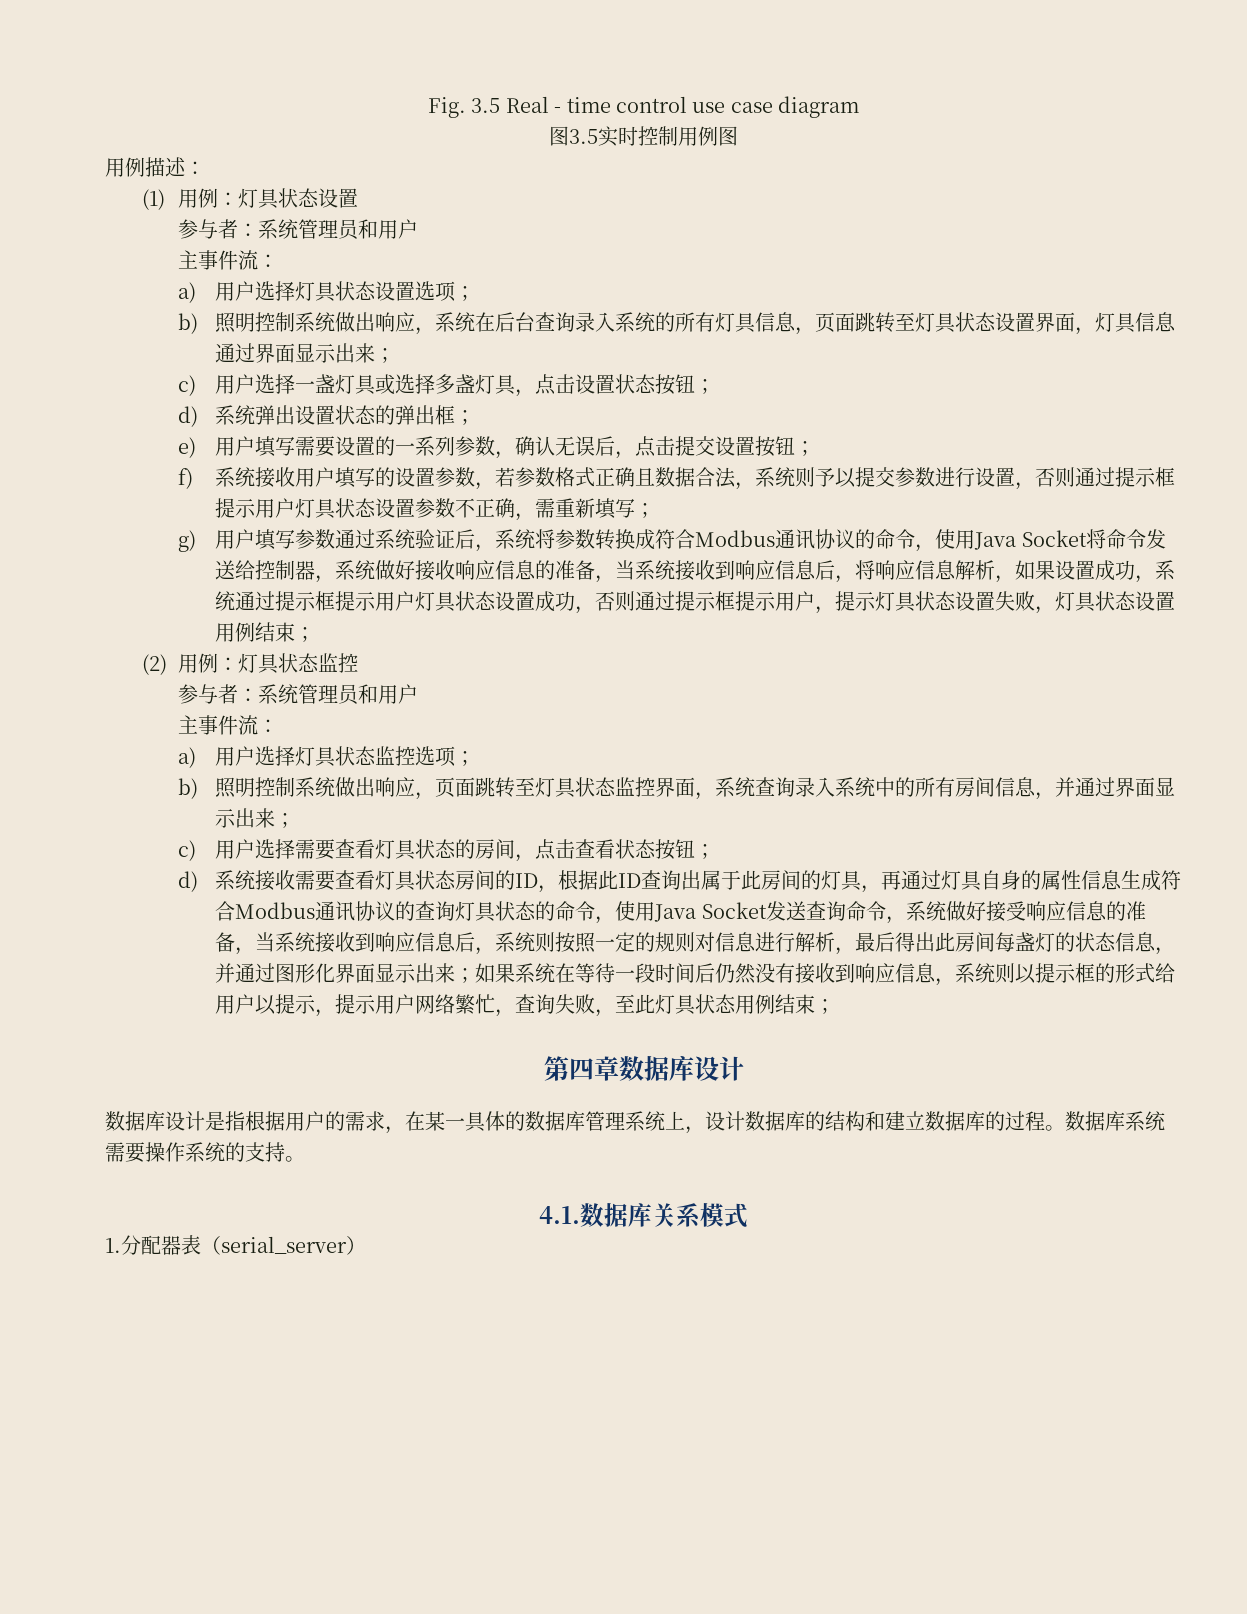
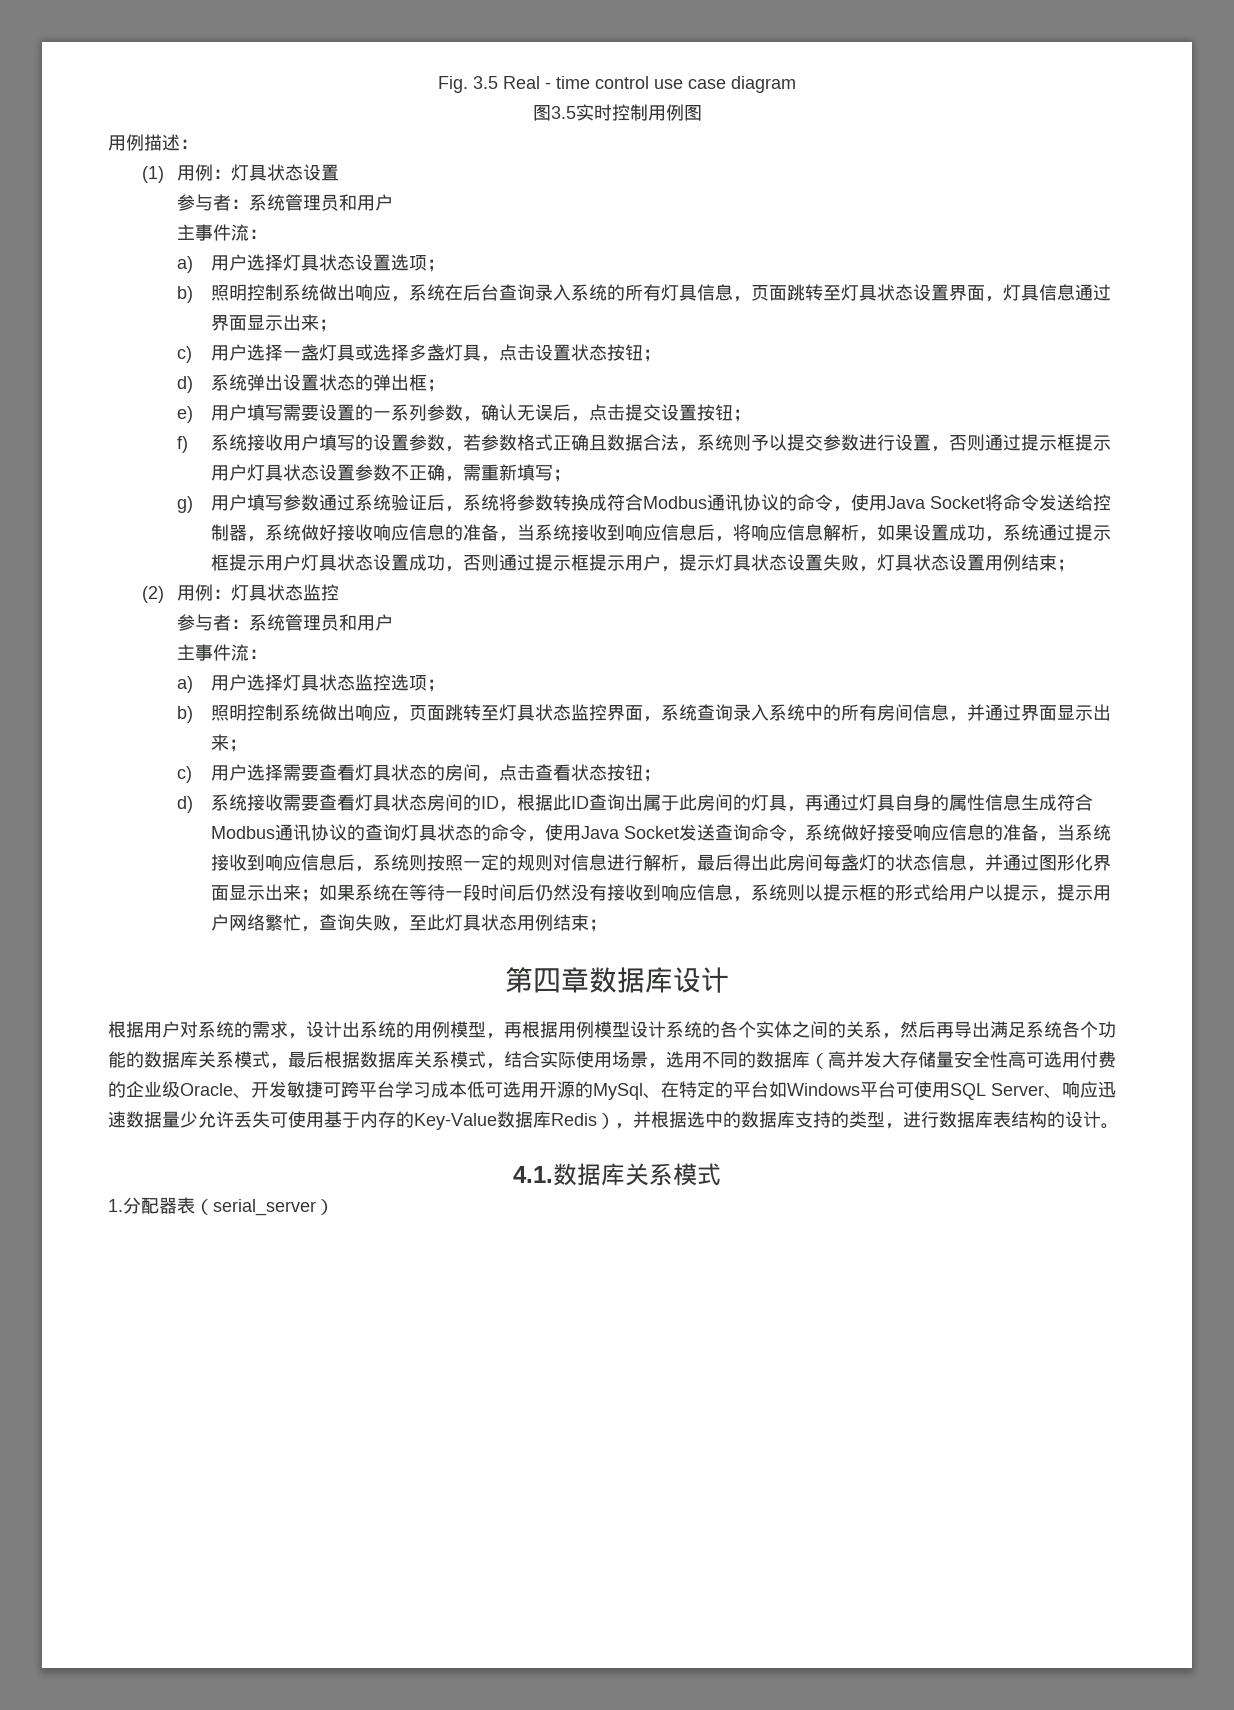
[105,1111,245,1131] 数据库设计是指 -> (729, 980) none
(325, 1121) none -> [180,1021,234,1038] 对系统
[405,1111,1165,1134] [105,1142,285,1163] 在某一具体的数据库管理系统上，设计数据库的结构和建立数据库的过程。数据库系统需要操作系统的支持 -> [306,1021,1116,1039] [108,1051,1116,1069] [108,1081,1116,1100] [108,1111,1101,1130] 设计出系统的用例模型，再根据用例模型设计系统的各个实体之间的关系，然后再导出满足系统各个功能的数据库关系模式，最后根据数据库关系模式，结合实际使用场景，选用不同的数据库（高并发大存储量安全性高可选用付费的企业级Oracle、开发敏捷可跨平台学习成本低可选用开源的MySql、在特定的平台如Windows平台可使用SQL Server、响应迅速数据量少允许丢失可使用基于内存的Key-Value数据库Redis），并根据选中的数据库支持的类型，进行数据库表结构的设计

